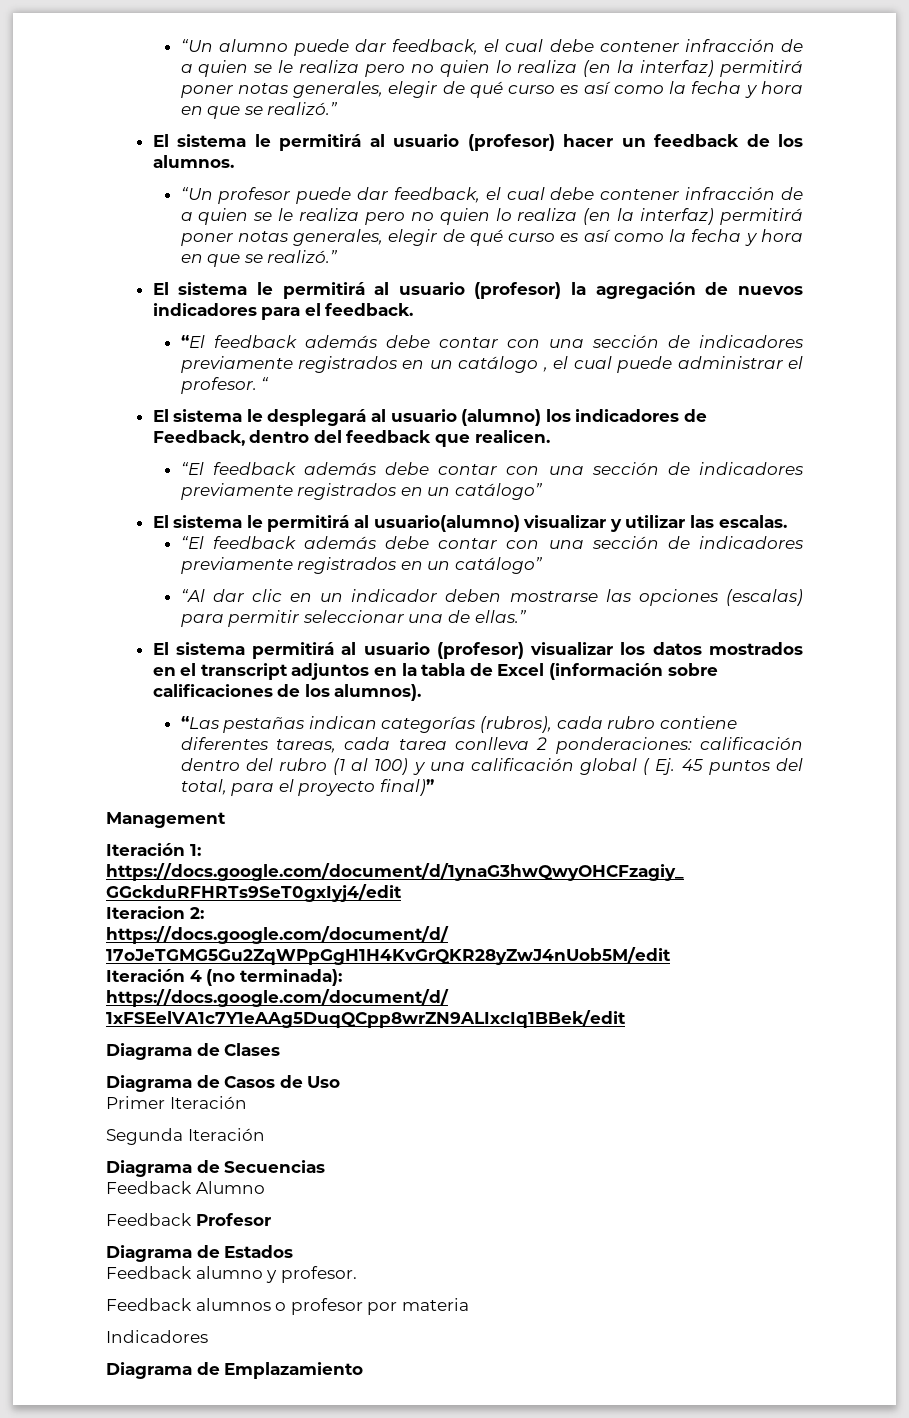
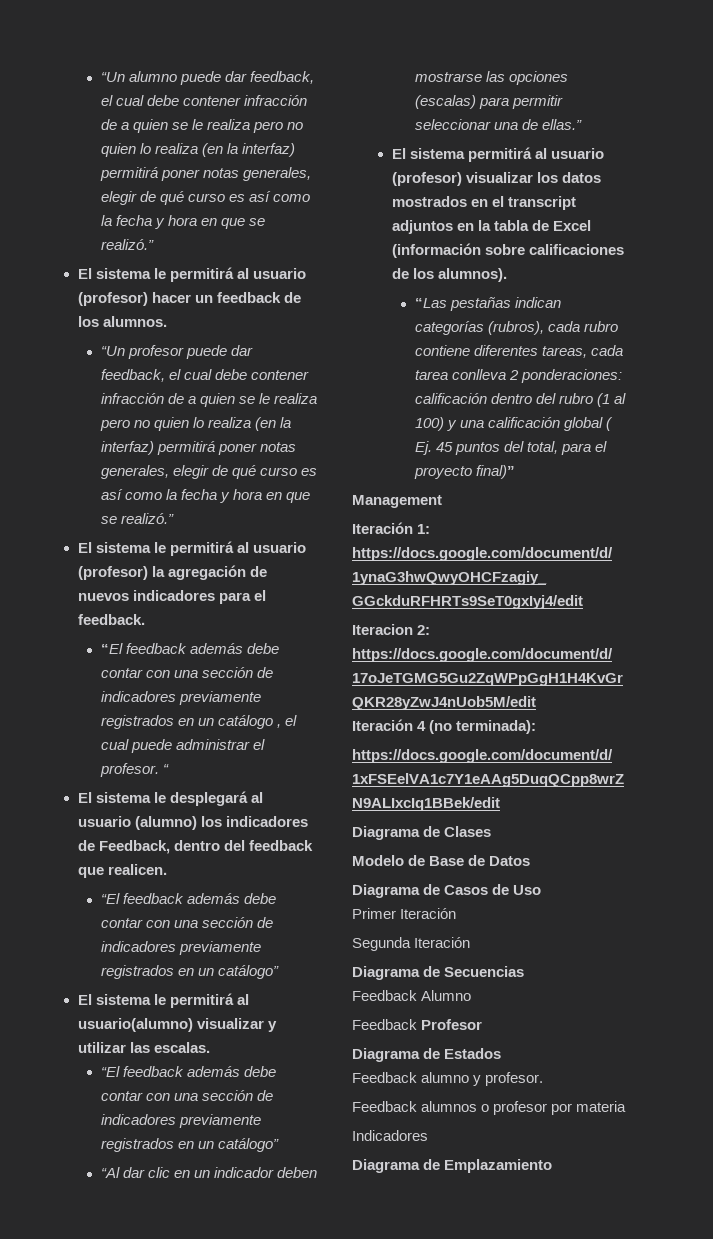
(281, 1049) none -> [352,855,531,866] // Modelo de Base de Datos

